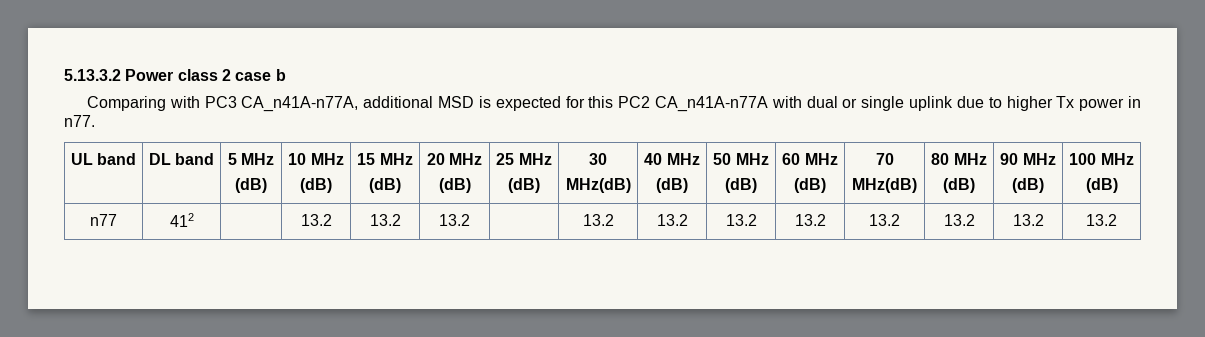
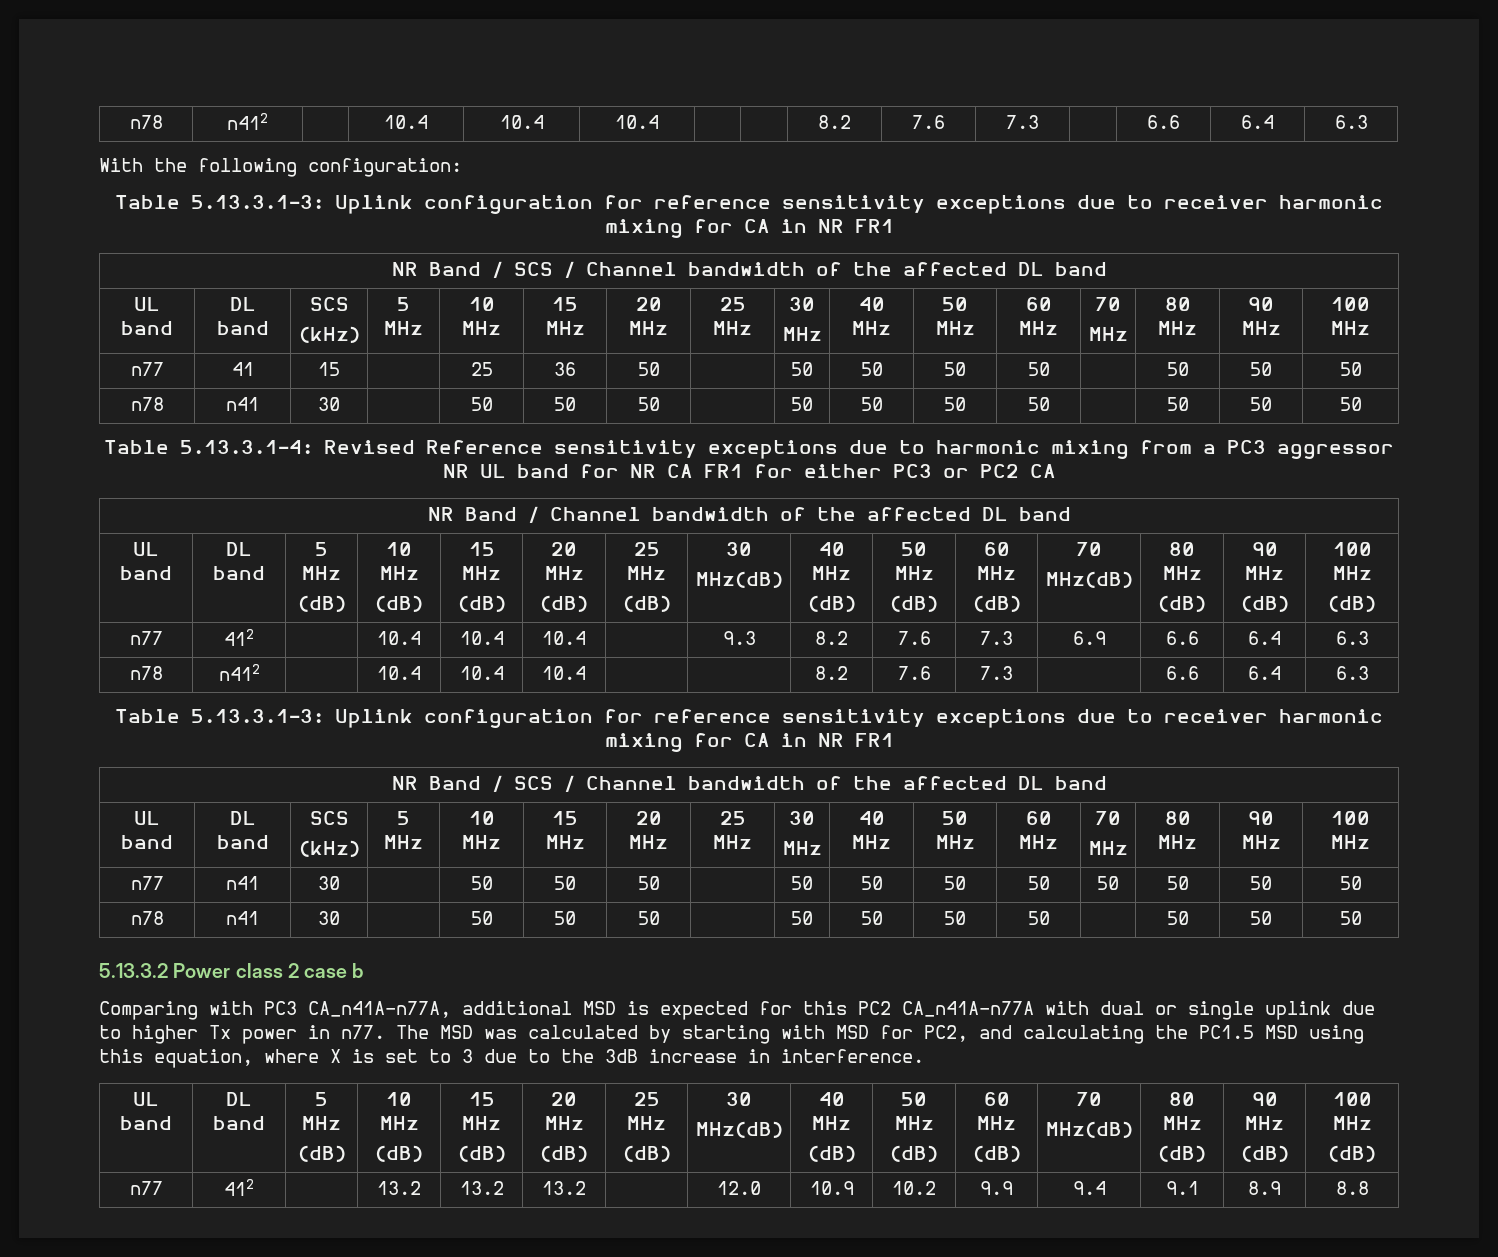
(64, 75) none -> [129,115,163,129] [227,113,268,130] [384,115,428,129] [499,115,544,129] [615,115,659,129] [818,115,851,129] [912,115,945,129] [1006,115,1039,129] [1147,115,1180,129] [1241,115,1274,129] [1334,115,1368,129] [99,158,462,177] [115,195,1383,214] [604,219,894,238] [391,261,1107,278] [134,297,160,311] [121,321,173,335] [229,297,256,311] [216,321,269,335] [309,297,349,311] [298,326,360,343] [397,297,410,311] [384,321,423,335] [468,297,495,311] [462,321,501,335] [552,297,578,311] [545,321,585,335] [635,297,662,311] [629,321,668,335] [719,297,746,311] [713,321,752,335] [789,297,815,311] [782,327,822,341] [858,297,885,311] [852,321,891,335] [942,297,968,311] [935,321,975,335] [1025,297,1052,311] [1019,321,1058,335] [1095,297,1121,311] [1088,327,1128,341] [1164,297,1191,311] [1158,321,1197,335] [1248,297,1274,311] [1241,321,1281,335] [1331,297,1370,311] [1331,321,1370,335] [130,362,164,376] [231,362,254,376] [318,362,340,376] [470,362,493,376] [554,362,576,376] [637,362,660,376] [791,362,813,376] [860,362,883,376] [944,362,966,376] [1027,362,1050,376] [1166,362,1189,376] [1250,362,1272,376] [1339,362,1362,376] [130,397,164,411] [226,397,259,411] [318,397,340,411] [470,397,493,411] [554,397,576,411] [637,397,660,411] [791,397,813,411] [860,397,883,411] [944,397,966,411] [1027,397,1050,411] [1166,397,1189,411] [1250,397,1272,411] [1339,397,1362,411] [104,440,1394,459] [442,464,1056,478] [427,506,1071,523] [133,542,159,556] [120,566,172,580] [226,542,252,556] [213,566,265,580] [315,542,328,556] [302,566,341,580] [297,595,346,612] [386,542,412,556] [379,566,419,580] [375,595,423,612] [468,542,495,556] [462,566,501,580] [457,595,506,612] [551,542,577,556] [544,566,584,580] [540,595,588,612] [633,542,660,556] [627,566,666,580] [622,595,671,612] [726,542,752,556] [695,571,783,588] [818,542,845,556] [812,566,851,580] [807,595,856,612] [901,542,927,556] [894,566,934,580] [890,595,938,612] [983,542,1010,556] [977,566,1016,580] [972,595,1021,612] [1076,542,1102,556] [1045,571,1133,588] [1169,542,1195,556] [1162,566,1202,580] [1158,595,1206,612] [1251,542,1278,556] [1245,566,1284,580] [1240,595,1289,612] [1332,542,1372,556] [1332,566,1372,580] [1328,595,1376,612] [129,631,163,645] [224,629,254,646] [377,631,421,645] [459,631,504,645] [542,631,586,645] [722,631,756,645] [815,631,848,645] [897,631,931,645] [980,631,1013,645] [1072,631,1106,645] [1165,631,1199,645] [1248,631,1281,645] [1335,631,1369,645] [129,666,163,680] [218,664,260,681] [377,666,421,680] [459,666,504,680] [542,666,586,680] [815,666,848,680] [897,666,931,680] [980,666,1013,680] [1165,666,1199,680] [1248,666,1281,680] [1335,666,1369,680] [115,709,1383,728] [604,733,894,752] [391,775,1107,792] [134,811,160,825] [121,835,173,849] [229,811,256,825] [216,835,269,849] [309,811,349,825] [298,840,360,857] [397,811,410,825] [384,835,423,849] [468,811,495,825] [462,835,501,849] [552,811,578,825] [545,835,585,849] [635,811,662,825] [629,835,668,849] [719,811,746,825] [713,835,752,849] [789,811,815,825] [782,841,822,855] [858,811,885,825] [852,835,891,849] [942,811,968,825] [935,835,975,849] [1025,811,1052,825] [1019,835,1058,849] [1095,811,1121,825] [1088,841,1128,855] [1164,811,1191,825] [1158,835,1197,849] [1248,811,1274,825] [1241,835,1281,849] [1331,811,1370,825] [1331,835,1370,849] [130,876,164,890] [226,876,259,890] [318,876,340,890] [470,876,493,890] [554,876,576,890] [637,876,660,890] [791,876,813,890] [860,876,883,890] [944,876,966,890] [1027,876,1050,890] [1097,876,1119,890] [1166,876,1189,890] [1250,876,1272,890] [1339,876,1362,890] [130,911,164,925] [226,911,259,925] [318,911,340,925] [470,911,493,925] [554,911,576,925] [637,911,660,925] [791,911,813,925] [860,911,883,925] [944,911,966,925] [1027,911,1050,925] [1166,911,1189,925] [1250,911,1272,925] [1339,911,1362,925] n78 | n412 | | 10.4 | 10.4 | 10.4 | | | 8.2 | 7.6 | 7.3 | | 6.6 | 6.4 | 6.3 // With the following configuration: // Table 5.13.3.1-3: Uplink configuration for reference sensitivity exceptions due to receiver harmonic mixing for CA in NR FR1 // NR Band / SCS / Channel bandwidth of the affected DL band // UL band | DL band | SCS // (kHz) | 5 MHz | 10 MHz | 15 MHz | 20 MHz | 25 MHz | 30 // MHz | 40 MHz | 50 MHz | 60 MHz | 70 // MHz | 80 MHz | 90 MHz | 100 MHz // n77 | 41 | 15 | | 25 | 36 | 50 | | 50 | 50 | 50 | 50 | | 50 | 50 | 50 // n78 | n41 | 30 | | 50 | 50 | 50 | | 50 | 50 | 50 | 50 | | 50 | 50 | 50 // Table 5.13.3.1-4: Revised Reference sensitivity exceptions due to harmonic mixing from a PC3 aggressor NR UL band for NR CA FR1 for either PC3 or PC2 CA // NR Band / Channel bandwidth of the affected DL band // UL band | DL band | 5 MHz // (dB) | 10 MHz // (dB) | 15 MHz // (dB) | 20 MHz // (dB) | 25 MHz // (dB) | 30 // MHz(dB) | 40 MHz // (dB) | 50 MHz // (dB) | 60 MHz // (dB) | 70 // MHz(dB) | 80 MHz // (dB) | 90 MHz // (dB) | 100 MHz // (dB) // n77 | 412 | | 10.4 | 10.4 | 10.4 | | 9.3 | 8.2 | 7.6 | 7.3 | 6.9 | 6.6 | 6.4 | 6.3 // n78 | n412 | | 10.4 | 10.4 | 10.4 | | | 8.2 | 7.6 | 7.3 | | 6.6 | 6.4 | 6.3 // Table 5.13.3.1-3: Uplink configuration for reference sensitivity exceptions due to receiver harmonic mixing for CA in NR FR1 // NR Band / SCS / Channel bandwidth of the affected DL band // UL band | DL band | SCS // (kHz) | 5 MHz | 10 MHz | 15 MHz | 20 MHz | 25 MHz | 30 // MHz | 40 MHz | 50 MHz | 60 MHz | 70 // MHz | 80 MHz | 90 MHz | 100 MHz // n77 | n41 | 30 | | 50 | 50 | 50 | | 50 | 50 | 50 | 50 | 50 | 50 | 50 | 50 // n78 | n41 | 30 | | 50 | 50 | 50 | | 50 | 50 | 50 | 50 | | 50 | 50 | 50 //
(95, 121) none -> [396,1025,1364,1044] [99,1049,924,1068] The MSD was calculated by starting with MSD for PC2, and calculating the PC1.5 MSD using this equation, where X is set to 3 due to the 3dB increase in interference.
[582,214,614,226] [656,214,688,226] [725,214,757,226] [794,214,826,226] [869,214,900,226] [943,214,975,226] [1012,214,1044,226] [1086,214,1117,226] 13.2 | 13.2 | 13.2 | 13.2 | 13.2 | 13.2 | 13.2 | 13.2 -> [717,1181,761,1195] [809,1181,854,1195] [892,1181,936,1195] [980,1181,1013,1195] [1072,1181,1106,1195] [1165,1181,1199,1195] [1248,1181,1281,1195] [1335,1181,1369,1195] 12.0 | 10.9 | 10.2 | 9.9 | 9.4 | 9.1 | 8.9 | 8.8

